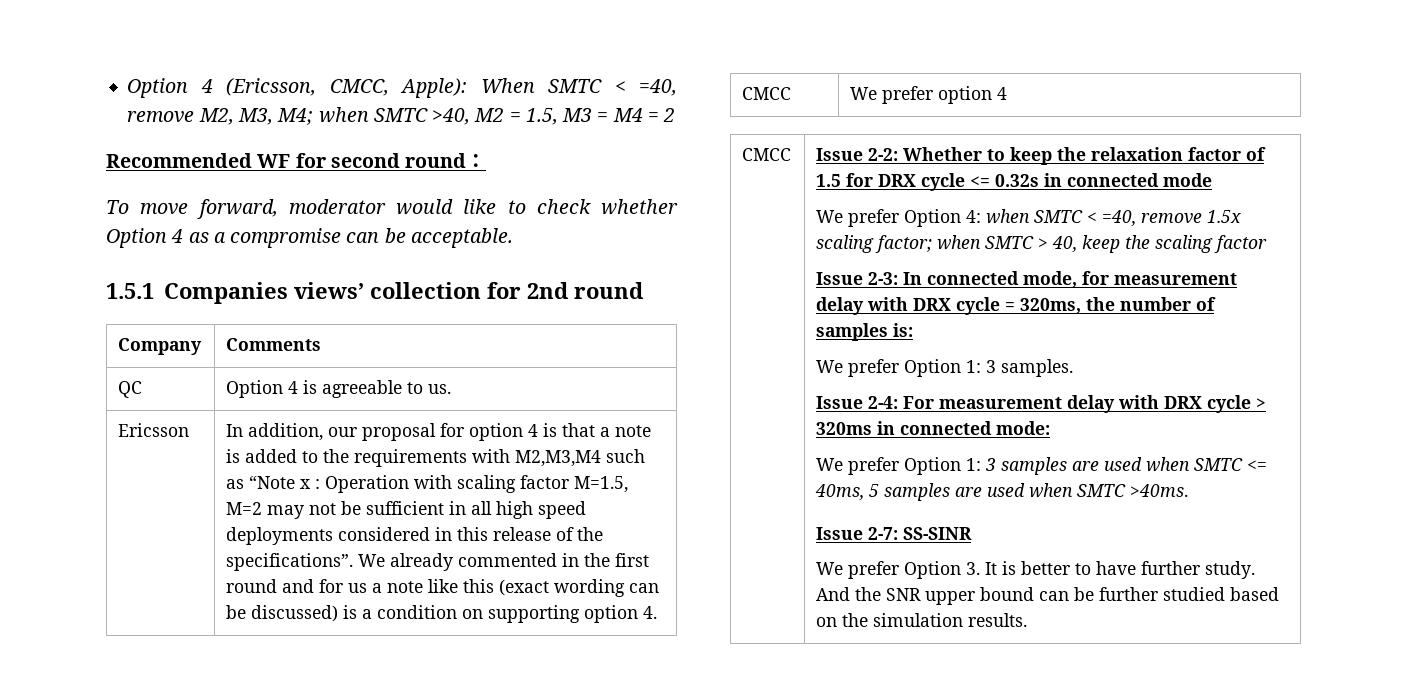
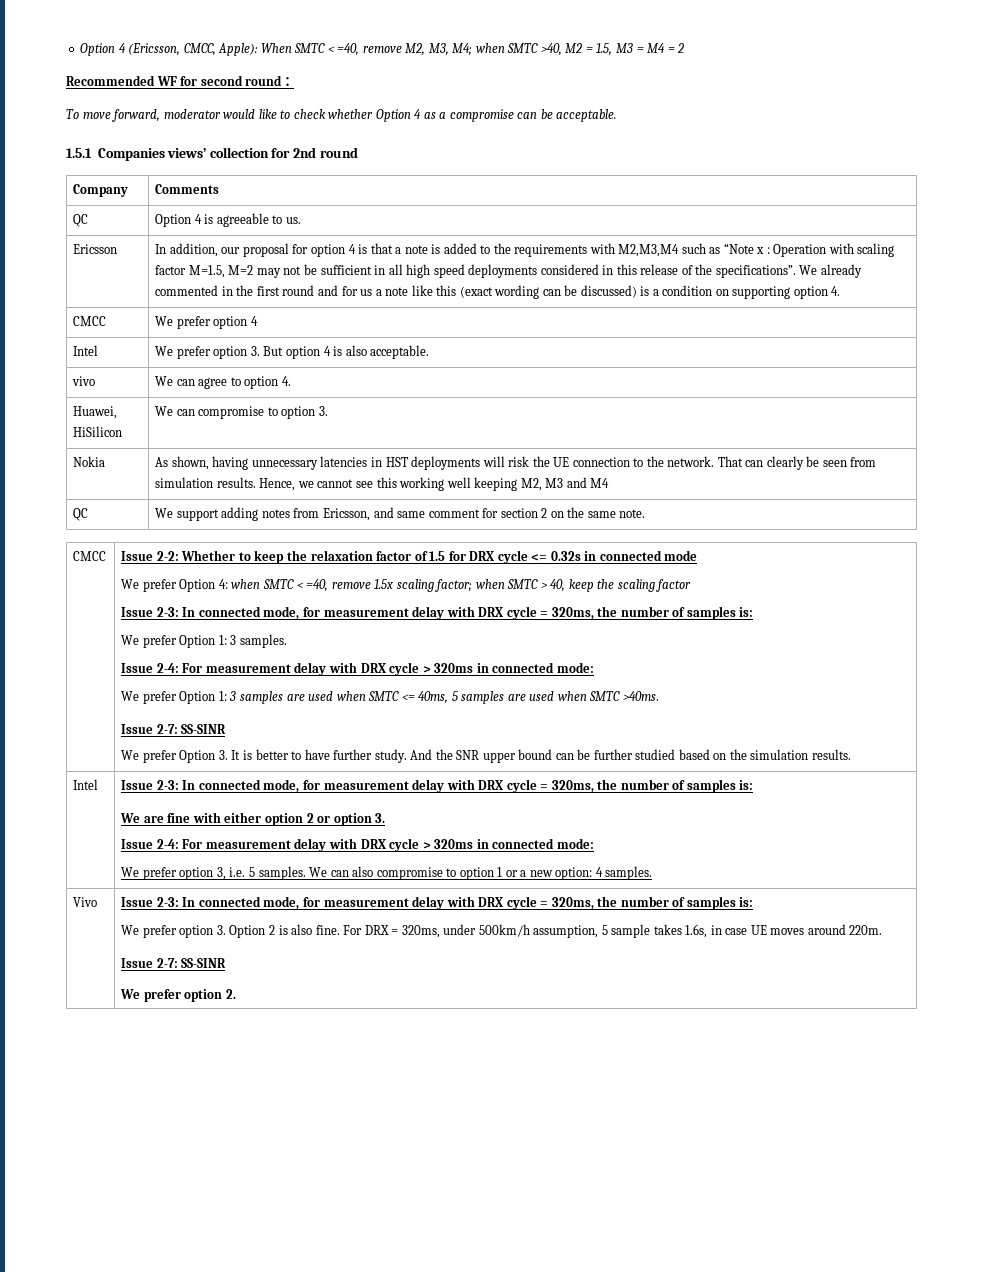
(1008, 93) none -> [73,345,99,356] [155,345,430,359] [72,376,96,386] [155,376,291,389] [73,406,118,419] [73,426,123,437] [155,406,328,419] [73,456,106,467] [155,456,877,470] [155,477,610,491] [73,508,89,521] [155,507,646,521] // Intel | We prefer option 3. But option 4 is also acceptable. // vivo | We can agree to option 4. // Huawei, HiSilicon | We can compromise to option 3. // Nokia | As shown, having unnecessary latencies in HST deployments will risk the UE connection to the network. That can clearly be seen from simulation results. Hence, we cannot see this working well keeping M2, M3 and M4 // QC | We support adding notes from Ericsson, and same comment for section 2 on the same note.
(1028, 620) none -> [73,779,99,790] [121,779,754,793] [120,812,386,826] [121,838,594,852] [121,866,653,880] [73,897,98,907] [121,896,754,910] [121,924,883,938] [121,958,227,968] [120,989,236,1002] // Intel | Issue 2-3: In connected mode, for measurement delay with DRX cycle = 320ms, the number of samples is: // We are fine with either option 2 or option 3. // Issue 2-4: For measurement delay with DRX cycle > 320ms in connected mode: // We prefer option 3, i.e. 5 samples. We can also compromise to option 1 or a new option: 4 samples. // Vivo | Issue 2-3: In connected mode, for measurement delay with DRX cycle = 320ms, the number of samples is: // We prefer option 3. Option 2 is also fine. For DRX = 320ms, under 500km/h assumption, 5 sample takes 1.6s, in case UE moves around 220m. // Issue 2-7: SS-SINR // We prefer option 2.

